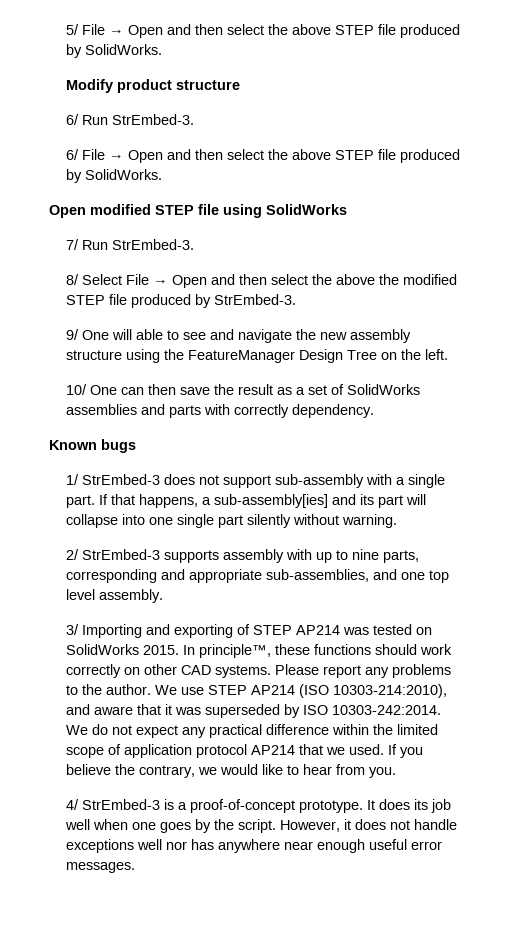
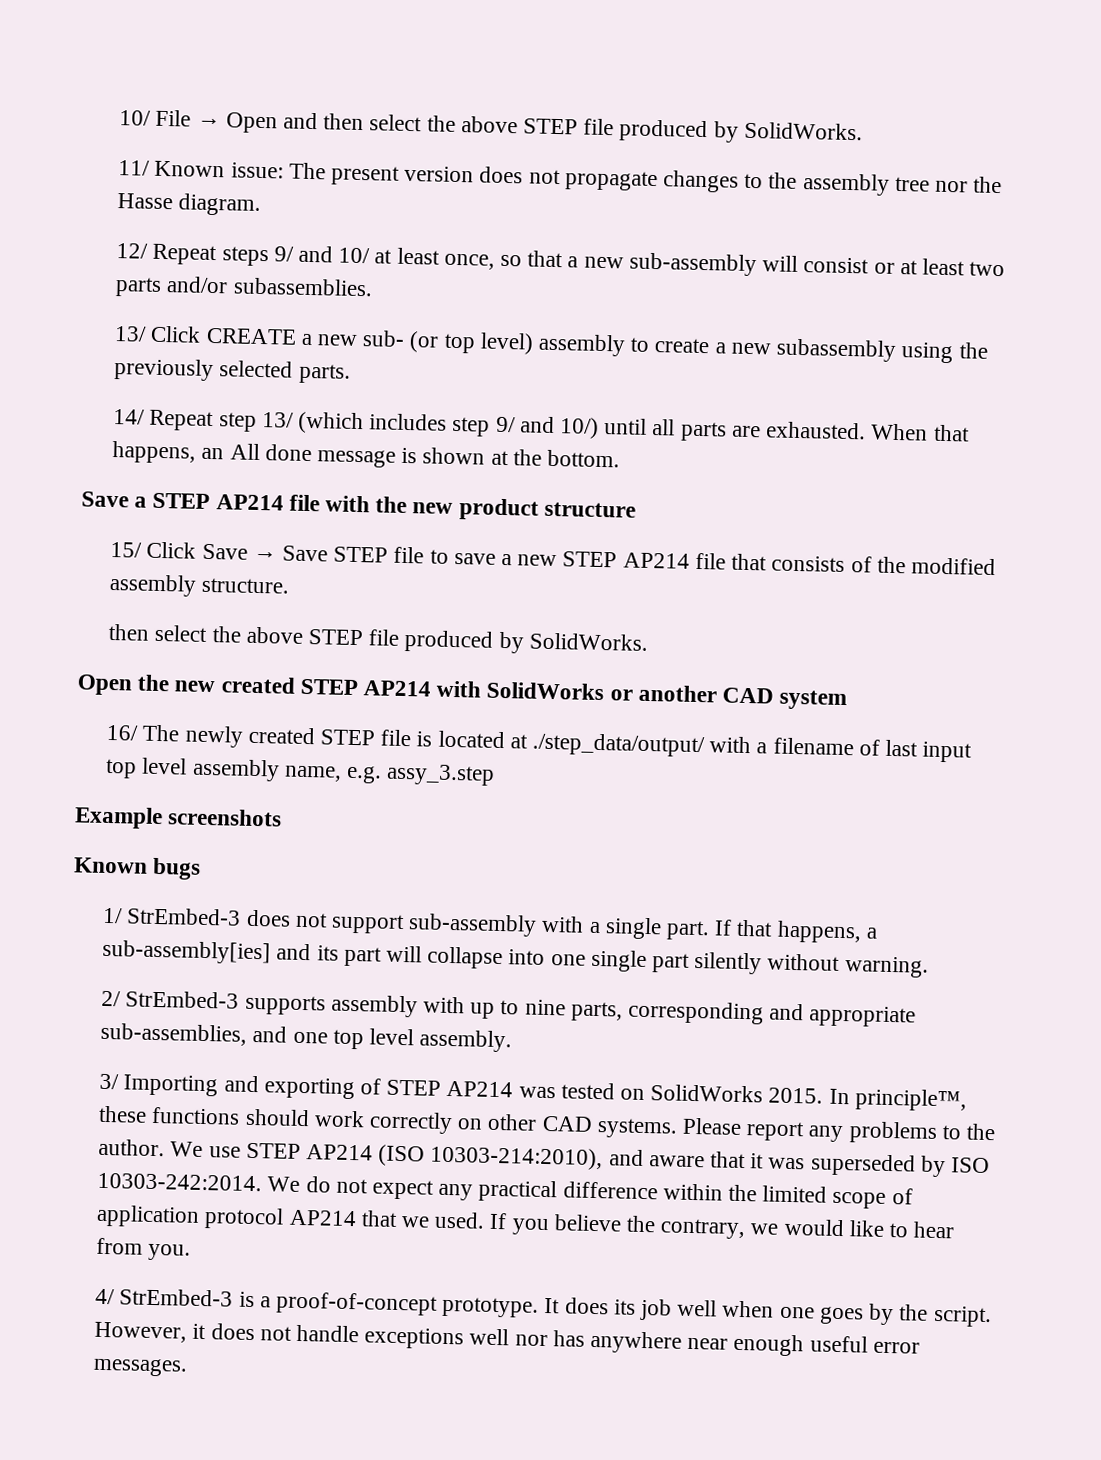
[66,24,80,35] 5/ -> [119,110,152,126] 10/
[66,79,241,93] [66,114,195,125] [66,149,192,163] Modify product structure // 6/ Run StrEmbed-3. // 6/ File → Open and -> [118,160,1003,196] [117,193,262,216] [116,243,1006,277] [115,276,373,297] [114,325,988,364] [114,358,351,384] [113,409,970,442] [112,441,621,468] [81,491,636,521] [110,541,996,576] [109,573,291,597] 11/ Known issue: The present version does not propagate changes to the assembly tree nor the Hasse diagram. // 12/ Repeat steps 9/ and 10/ at least once, so that a new sub-assembly will consist or at least two parts and/or subassemblies. // 13/ Click CREATE a new sub- (or top level) assembly to create a new subassembly using the previously selected parts. // 14/ Repeat step 13/ (which includes step 9/ and 10/) until all parts are exhausted. When that happens, an All done message is shown at the bottom. // Save a STEP AP214 file with the new product structure // 15/ Click Save → Save STEP file to save a new STEP AP214 file that consists of the modified assembly structure. //
[90,204,347,218] [66,239,195,250] [66,274,458,288] [66,294,297,308] [66,329,412,343] [66,349,449,363] [66,384,421,395] [66,404,375,418] modified STEP file using SolidWorks // 7/ Run StrEmbed-3. // 8/ Select File → Open and then select the above the modified STEP file produced by StrEmbed-3. // 9/ One will able to see and navigate the new assembly structure using the FeatureManager Design Tree on the left. // 10/ One can then save the result as a set of SolidWorks assemblies and parts with correctly dependency. -> [137,674,848,711] [106,724,973,763] [105,757,496,786] [74,806,283,830] the new created STEP AP214 with SolidWorks or another CAD system // 16/ The newly created STEP file is located at ./step_data/output/ with a filename of last input top level assembly name, e.g. assy_3.step // Example screenshots

